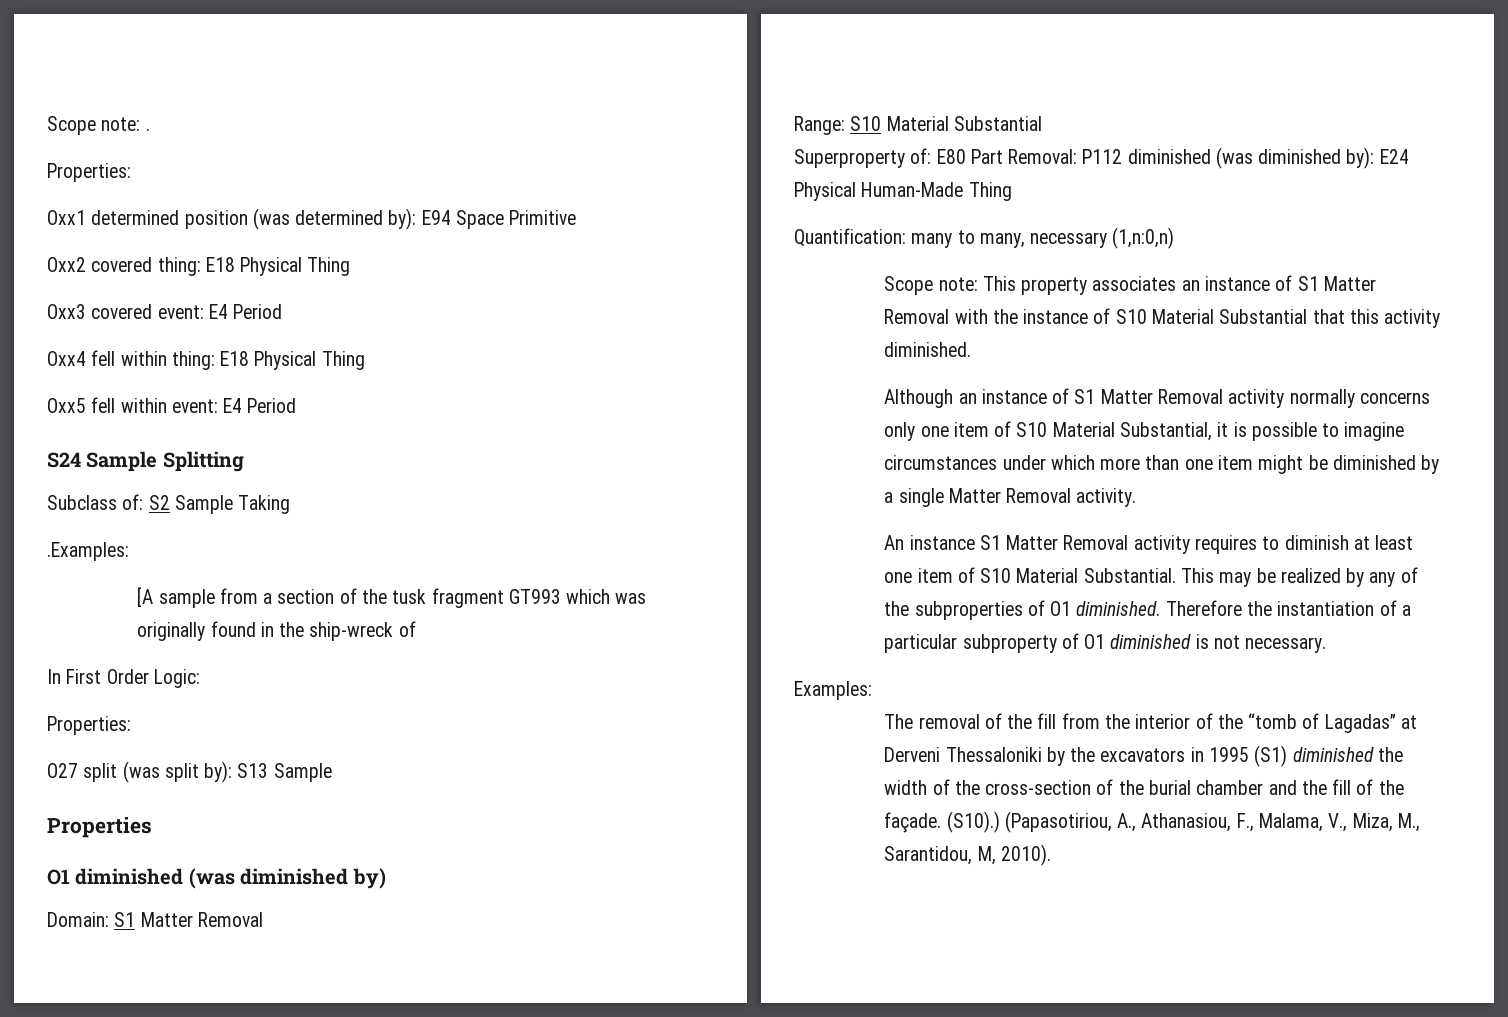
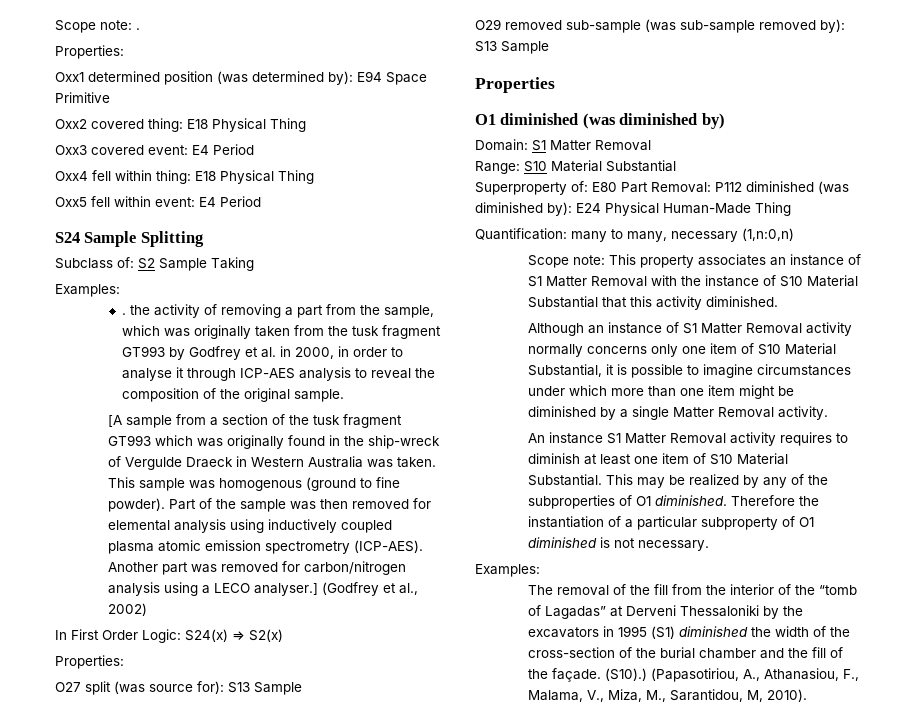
[47,542,129,561] .Examples: -> [55,284,120,297] [122,304,435,318] [122,325,442,339] [122,346,404,360] [122,367,436,381] [122,388,345,402] Examples: // . the activity of removing a part from the sample, which was originally taken from the tusk fragment GT993 by Godfrey et al. in 2000, in order to analyse it through ICP-AES analysis to reveal the composition of the original sample.
(416, 629) none -> [124,456,436,470] [107,477,400,491] [107,498,431,512] [107,519,392,533] [107,540,423,554] [107,561,406,575] [107,582,418,596] [107,603,147,616] Vergulde Draeck in Western Australia was taken. This sample was homogenous (ground to fine powder). Part of the sample was then removed for elemental analysis using inductively coupled plasma atomic emission spectrometry (ICP-AES). Another part was removed for carbon/nitrogen analysis using a LECO analyser.] (Godfrey et al., 2002)
(200, 678) none -> [185,629,283,642] S24(x) ⇒ S2(x)
[164,763,199,782] split -> [149,681,302,695] [475,19,816,33] source for): S13 Sample // O29 removed sub-sample (was sub-sample removed

